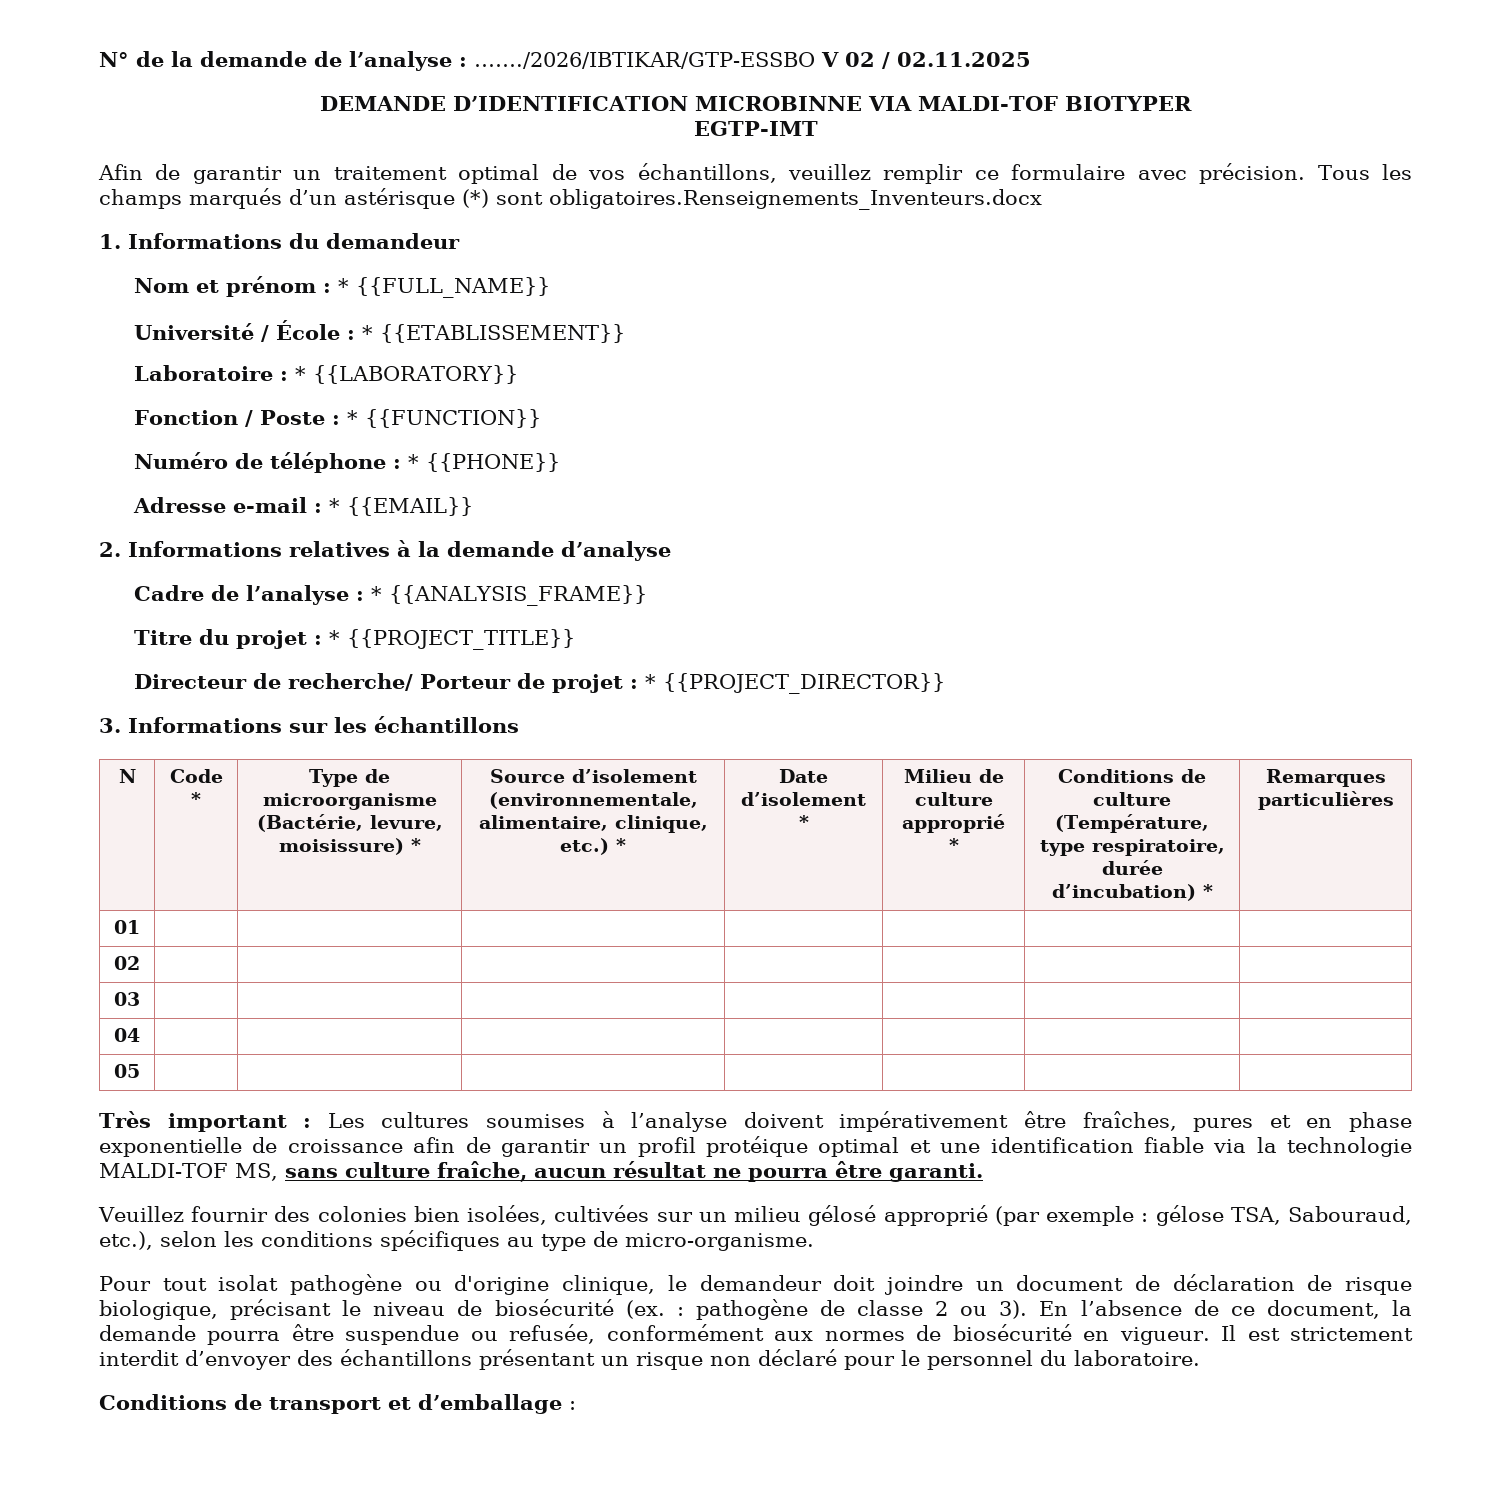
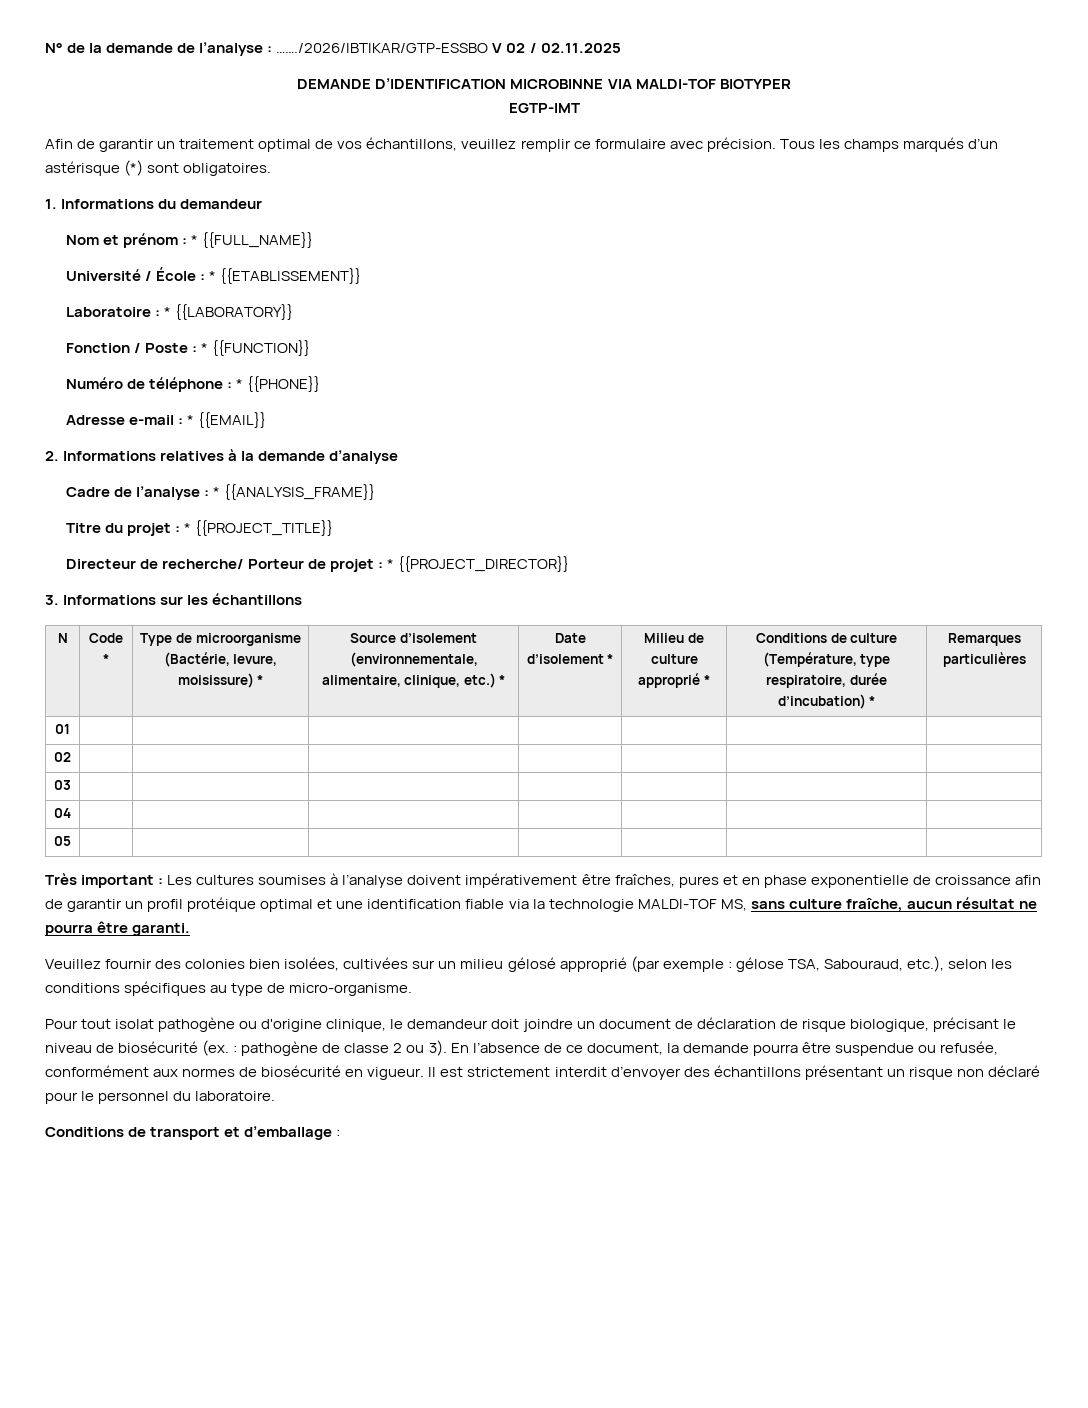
[549,189,1042,210] obligatoires.Renseignements_Inventeurs.docx -> [183,163,272,176] obligatoires.

